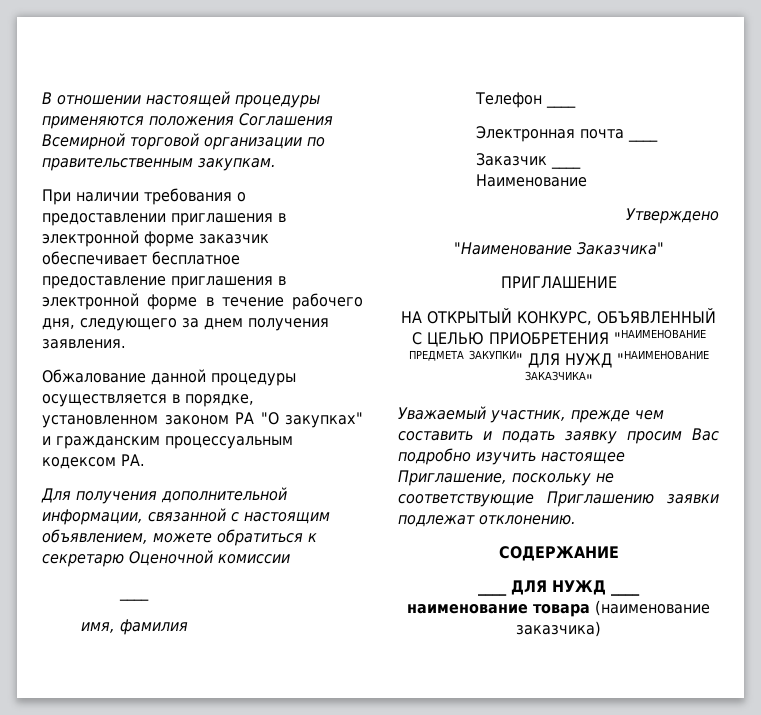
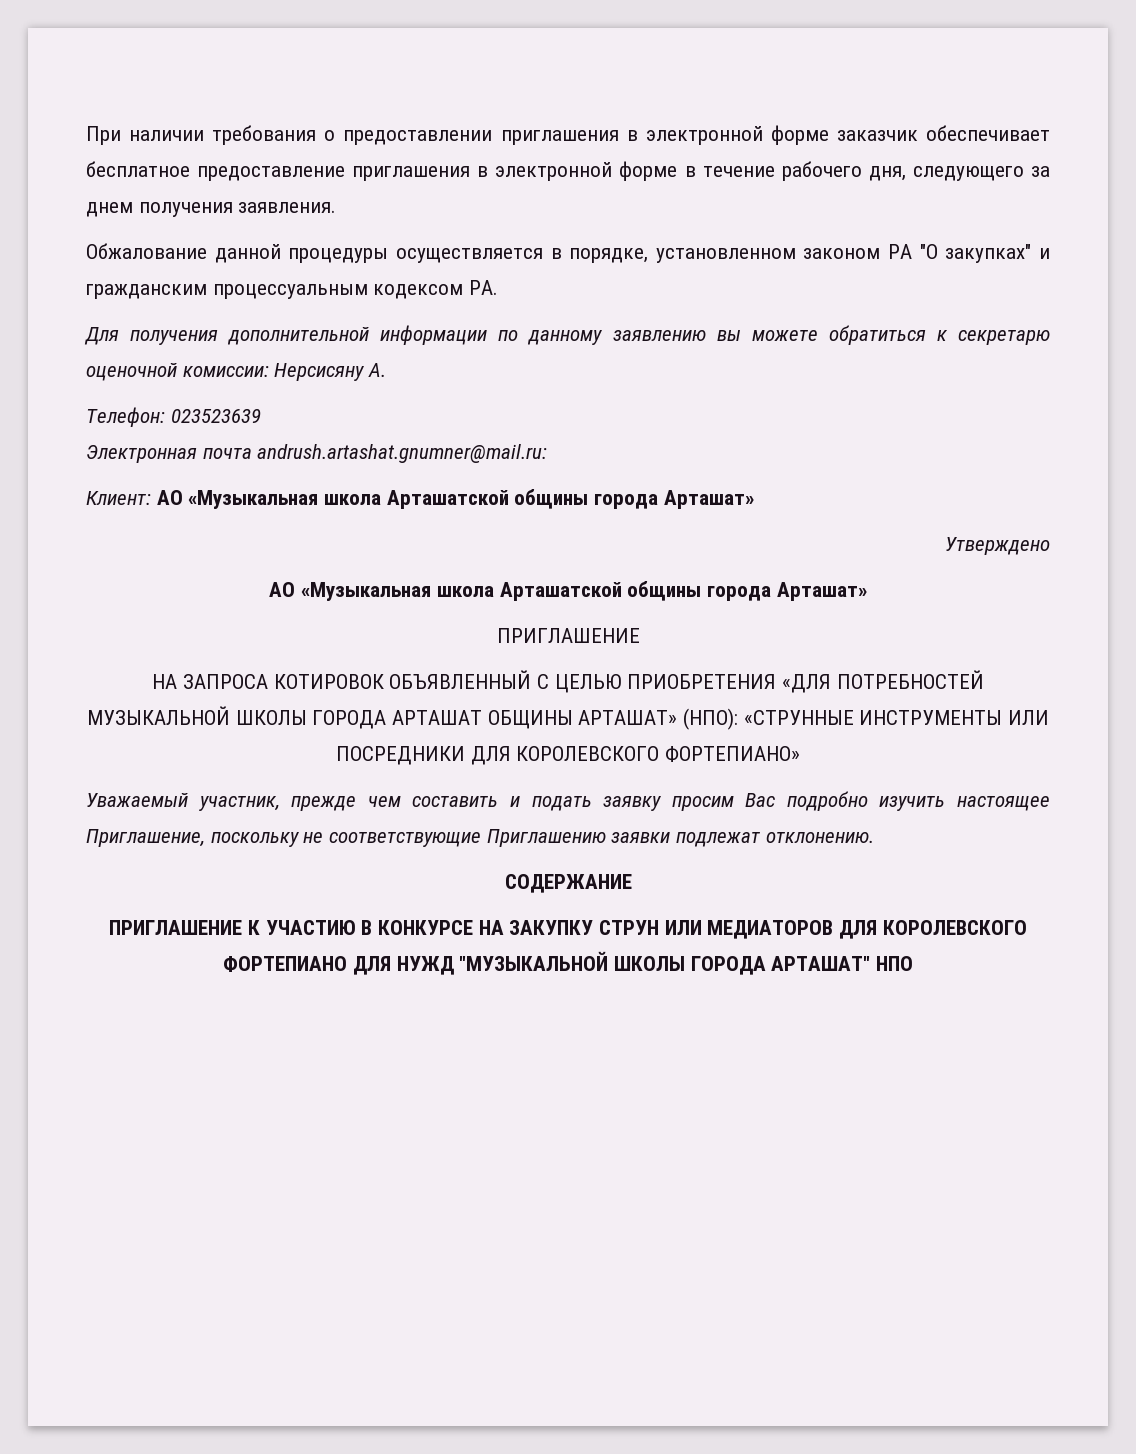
[42,91,320,108] [42,113,333,129] [42,133,325,150] [42,158,276,171] В отношении настоящей процедуры применяются положения Соглашения Всемирной торговой организации по правительственным закупкам. // -> (86, 135) none
[42,508,330,525] [42,529,317,546] [42,550,290,567] [118,597,149,601] [80,619,188,635] [474,92,576,108] [475,126,658,142] [475,153,581,169] [475,174,587,187] [626,208,719,224] [453,242,664,255] информации, связанной с настоящим объявлением, можете обратиться к секретарю Оценочной комиссии // ____ // имя, фамилия // Телефон ____ // Электронная почта ____ // Заказчик ____ // Наименование // Утверждено // "Наименование Заказчика" -> [380,325,1050,345] [86,363,387,381] [86,407,261,427] [86,444,548,463] [86,489,754,509] [945,537,1050,555] [269,581,867,601] информации по данному заявлению вы можете обратиться к секретарю оценочной комиссии: Нерсисяну А. // Телефон: 023523639 // Электронная почта andrush.artashat.gnumner@mail.ru: // Клиент: АО «Музыкальная школа Арташатской общины города Арташат» // Утверждено // АО «Музыкальная школа Арташатской общины города Арташат»
[427,308,592,325] ОТКРЫТЫЙ КОНКУРС, -> [182,674,384,689] ЗАПРОСА КОТИРОВОК
[613,329,706,344] [408,350,709,368] [524,371,593,386] "НАИМЕНОВАНИЕ ПРЕДМЕТА ЗАКУПКИ" ДЛЯ НУЖД "НАИМЕНОВАНИЕ ЗАКАЗЧИКА" -> [782,670,984,693] [86,706,1050,730] [335,746,801,765] «ДЛЯ ПОТРЕБНОСТЕЙ МУЗЫКАЛЬНОЙ ШКОЛЫ ГОРОДА АРТАШАТ ОБЩИНЫ АРТАШАТ» (НПО): «СТРУННЫЕ ИНСТРУМЕНТЫ ИЛИ ПОСРЕДНИКИ ДЛЯ КОРОЛЕВСКОГО ФОРТЕПИАНО»
[478,580,640,596] [407,600,710,617] [516,621,601,637] ____ ДЛЯ НУЖД ____ // наименование товара (наименование заказчика) -> [109,920,1027,939] [223,951,913,975] ПРИГЛАШЕНИЕ К УЧАСТИЮ В КОНКУРСЕ НА ЗАКУПКУ СТРУН ИЛИ МЕДИАТОРОВ ДЛЯ КОРОЛЕВСКОГО ФОРТЕПИАНО ДЛЯ НУЖД "МУЗЫКАЛЬНОЙ ШКОЛЫ ГОРОДА АРТАШАТ" НПО

